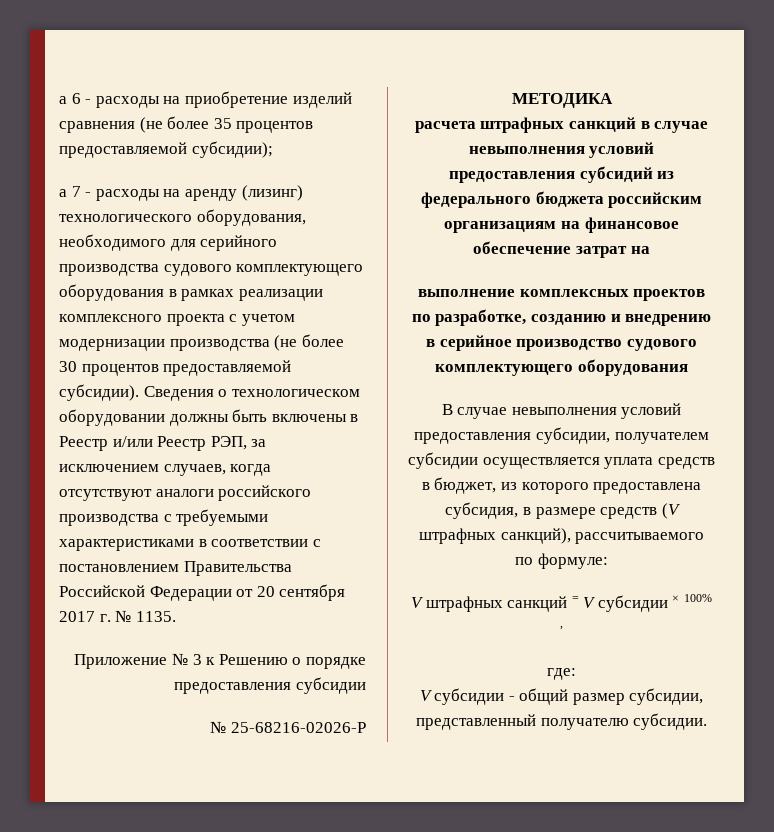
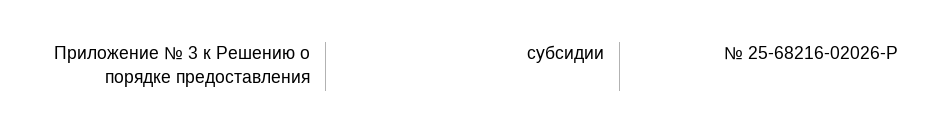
[59,91,352,108] [59,116,314,133] [59,141,273,158] [59,185,303,201] [59,209,306,226] [59,234,278,251] [59,264,364,276] [59,284,323,301] [59,314,295,326] [59,334,344,351] [59,360,292,376] [59,384,360,401] [59,409,359,426] [59,436,267,451] [59,464,272,476] [59,485,312,501] [59,509,269,526] [59,539,321,551] [59,561,292,576] [59,584,346,601] [59,610,176,622] a 6 - расходы на приобретение изделий сравнения (не более 35 процентов предоставляемой субсидии); // a 7 - расходы на аренду (лизинг) технологического оборудования, необходимого для серийного производства судового комплектующего оборудования в рамках реализации комплексного проекта с учетом модернизации производства (не более 30 процентов предоставляемой субсидии). Сведения о технологическом оборудовании должны быть включены в Реестр и/или Реестр РЭП, за исключением случаев, когда отсутствуют аналоги российского производства с требуемыми характеристиками в соответствии с постановлением Правительства Российской Федерации от 20 сентября 2017 г. № 1135. // -> (54, 54) none
[511,93,613,108] [414,117,709,133] [468,142,655,158] [448,166,675,183] [420,191,703,208] [444,217,679,233] [473,241,650,258] [417,289,706,301] [411,309,712,326] [426,335,697,351] [435,359,688,376] [441,403,682,419] [414,427,709,444] [408,452,715,469] [421,477,702,494] [445,502,681,519] [418,528,705,544] [515,553,608,569] [410,594,713,612] [560,626,563,630] [547,668,576,680] [419,688,704,705] [415,713,708,730] // МЕТОДИКА // расчета штрафных санкций в случае невыполнения условий предоставления субсидий из федерального бюджета российским организациям на финансовое обеспечение затрат на // выполнение комплексных проектов по разработке, созданию и внедрению в серийное производство судового комплектующего оборудования // В случае невыполнения условий предоставления субсидии, получателем субсидии осуществляется уплата средств в бюджет, из которого предоставлена субсидия, в размере средств (V штрафных санкций), рассчитываемого по формуле: // V штрафных санкций = V субсидии × 100% , // где: // V субсидии - общий размер субсидии, представленный получателю субсидии. -> (898, 52) none

